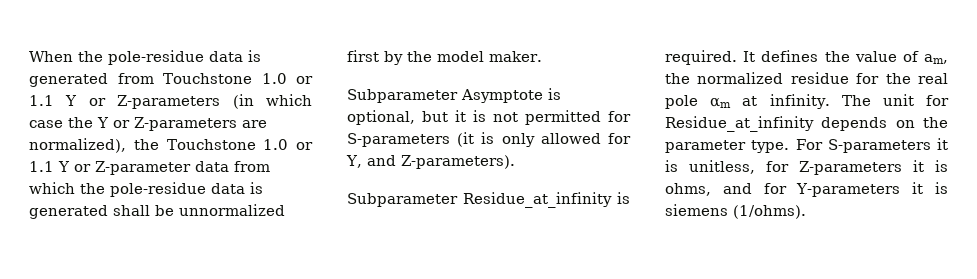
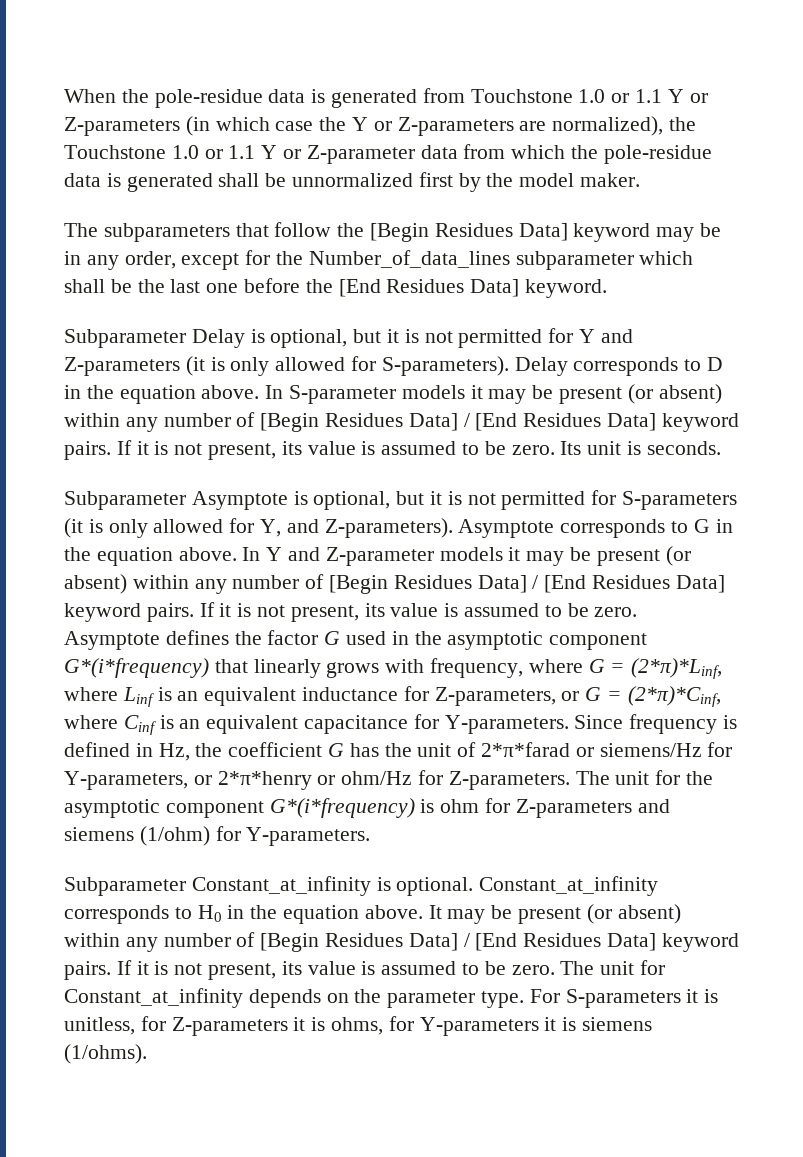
(542, 56) none -> [64,222,722,242] [64,250,694,270] [64,278,608,298] [64,328,633,348] [64,356,724,376] [64,384,722,404] [64,412,739,432] [64,440,721,460] // The subparameters that follow the [Begin Residues Data] keyword may be in any order, except for the Number_of_data_lines subparameter which shall be the last one before the [End Residues Data] keyword. // Subparameter Delay is optional, but it is not permitted for Y and Z-parameters (it is only allowed for S-parameters). Delay corresponds to D in the equation above. In S-parameter models it may be present (or absent) within any number of [Begin Residues Data] / [End Residues Data] keyword pairs. If it is not present, its value is assumed to be zero. Its unit is seconds.
[347,192,630,208] [665,50,948,65] [665,72,948,84] [665,94,949,109] [665,116,814,132] // Subparameter Residue_at_infinity is required. It defines the value of am, the normalized residue for the real pole αm at infinity. The unit for Residue_at_infinity -> [458,519,733,538] [64,546,691,566] [64,574,725,594] [64,602,638,622] [64,630,648,650] [64,658,723,679] [64,686,721,707] [64,714,738,735] [64,742,733,761] [64,770,714,790] [64,798,670,818] [64,826,371,846] [64,876,659,896] [64,904,681,924] [64,932,739,952] [64,960,666,980] [64,988,243,1008] Asymptote corresponds to G in the equation above. In Y and Z-parameter models it may be present (or absent) within any number of [Begin Residues Data] / [End Residues Data] keyword pairs. If it is not present, its value is assumed to be zero. Asymptote defines the factor G used in the asymptotic component G*(i*frequency) that linearly grows with frequency, where G = (2*π)*Linf, where Linf is an equivalent inductance for Z-parameters, or G = (2*π)*Cinf, where Cinf is an equivalent capacitance for Y-parameters. Since frequency is defined in Hz, the coefficient G has the unit of 2*π*farad or siemens/Hz for Y-parameters, or 2*π*henry or ohm/Hz for Z-parameters. The unit for the asymptotic component G*(i*frequency) is ohm for Z-parameters and siemens (1/ohm) for Y-parameters. // Subparameter Constant_at_infinity is optional. Constant_at_infinity corresponds to H0 in the equation above. It may be present (or absent) within any number of [Begin Residues Data] / [End Residues Data] keyword pairs. If it is not present, its value is assumed to be zero. The unit for Constant_at_infinity
[722,183,752,194] and -> (384, 1026) none

